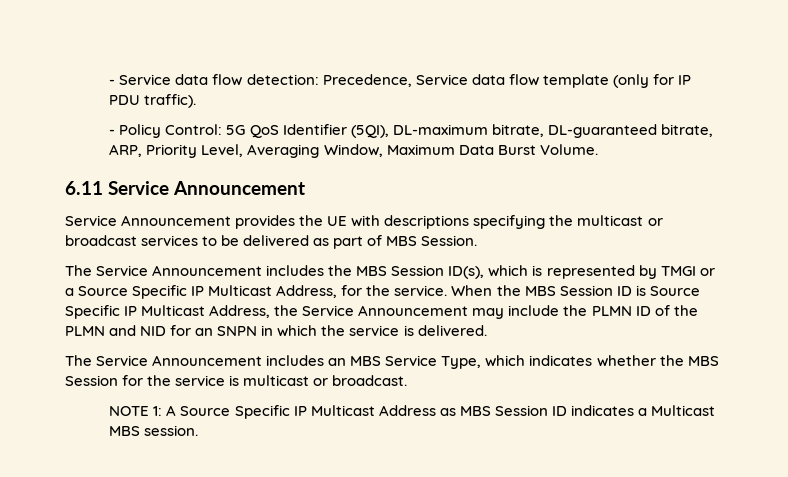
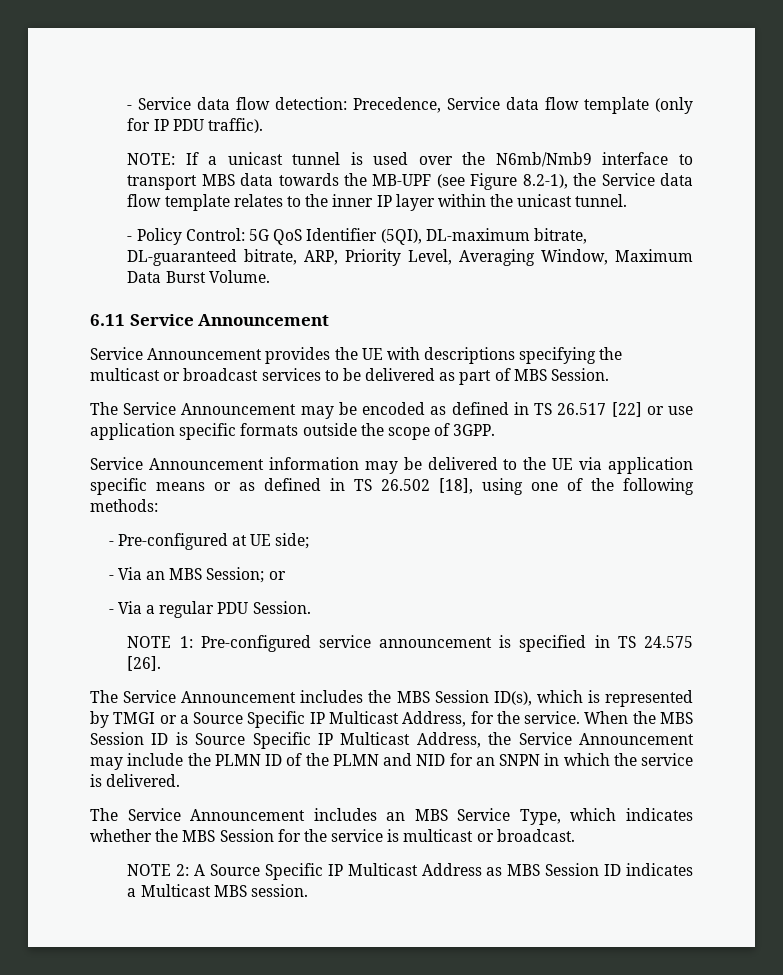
(197, 101) none -> [127,152,693,167] [127,173,693,190] [127,194,628,211] // NOTE: If a unicast tunnel is used over the N6mb/Nmb9 interface to transport MBS data towards the MB-UPF (see Figure 8.2-1), the Service data flow template relates to the inner IP layer within the unicast tunnel.
(478, 240) none -> [90,402,694,419] [90,423,496,440] [90,457,693,474] [90,478,694,495] [90,499,158,512] [108,533,310,550] [108,567,286,583] [108,601,311,618] [127,635,693,652] [127,656,162,671] // The Service Announcement may be encoded as defined in TS 26.517 [22] or use application specific formats outside the scope of 3GPP. // Service Announcement information may be delivered to the UE via application specific means or as defined in TS 26.502 [18], using one of the following methods: // - Pre-configured at UE side; // - Via an MBS Session; or // - Via a regular PDU Session. // NOTE 1: Pre-configured service announcement is specified in TS 24.575 [26].
[153,406,163,416] 1: -> [176,864,190,876] 2:

